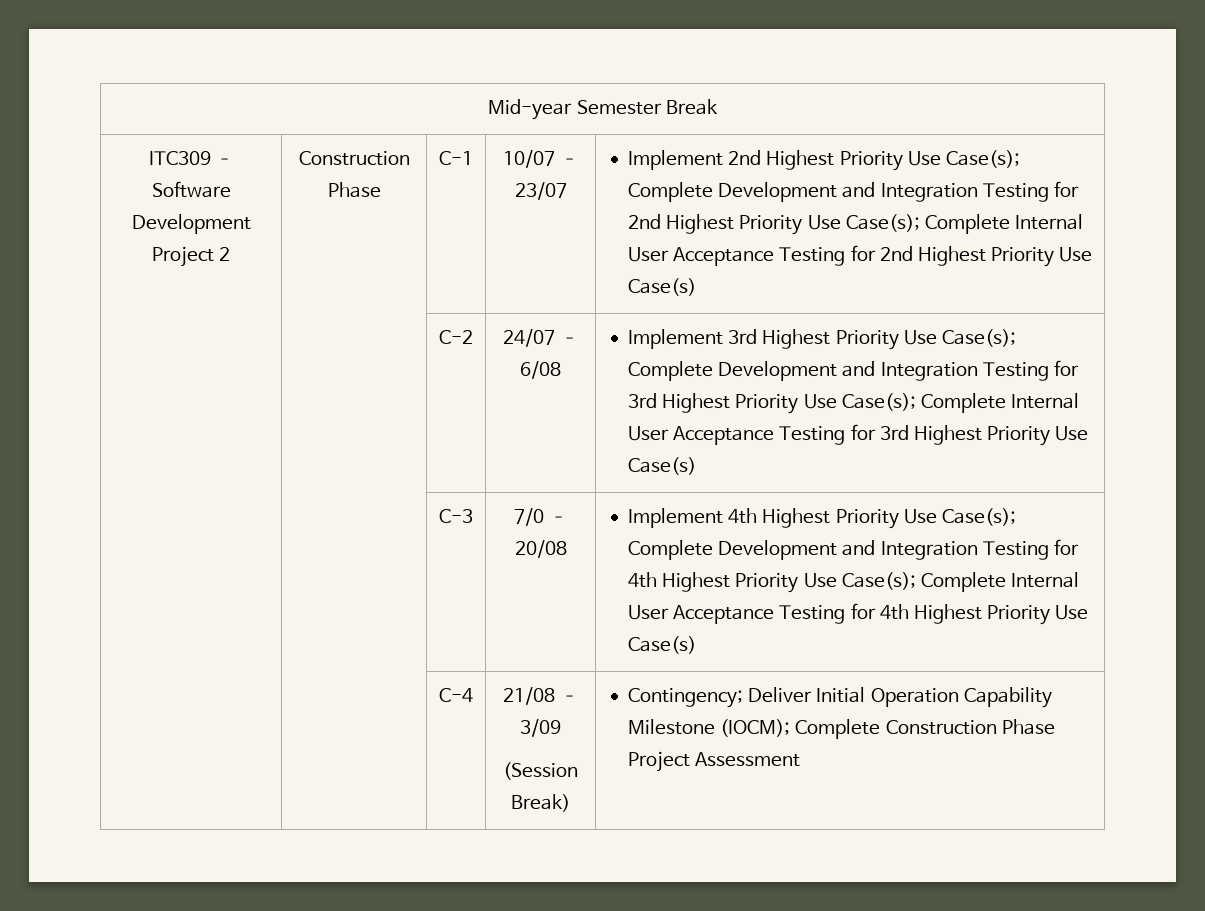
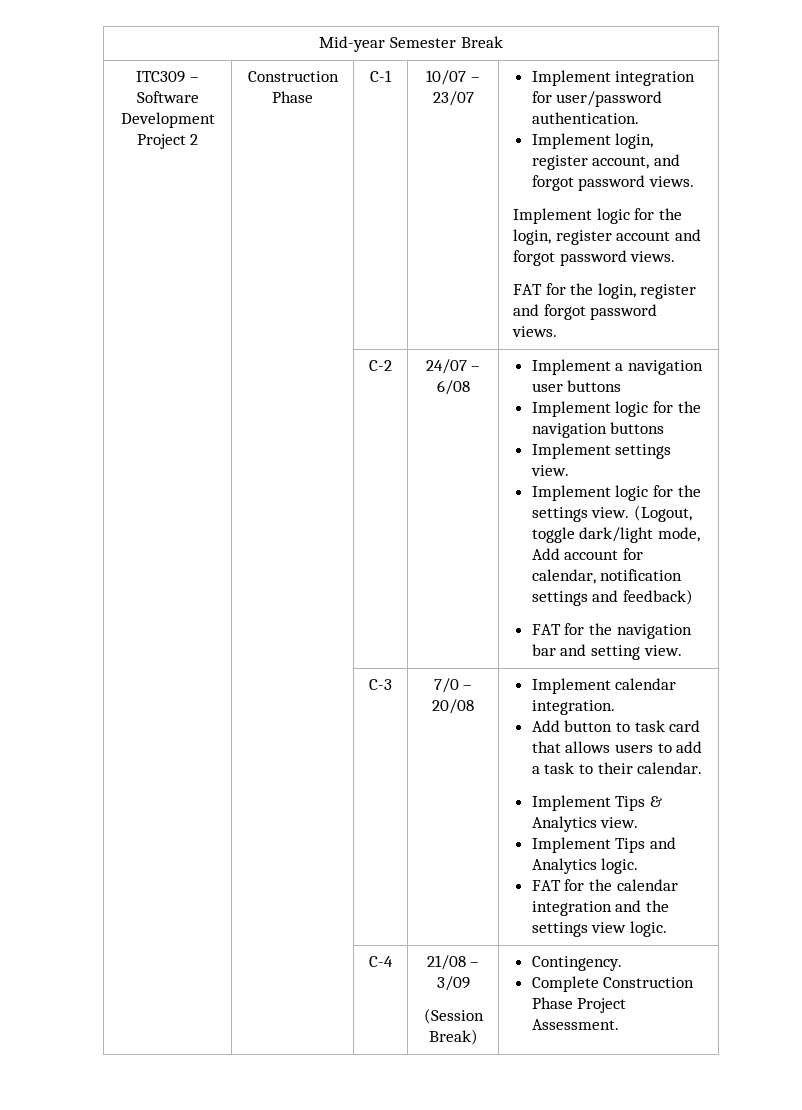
[728,150,1020,171] [628,181,1079,202] [628,214,1083,235] [628,245,1093,267] [628,278,697,296] 2nd Highest Priority Use Case(s); Complete Development and Integration Testing for 2nd Highest Priority Use Case(s); Complete Internal User Acceptance Testing for 2nd Highest Priority Use Case(s) -> [615,71,696,86] [531,91,663,107] [531,112,639,124] [531,133,654,149] [531,154,680,170] [531,175,694,191] [513,208,682,224] [513,229,701,245] [513,250,676,266] [513,283,697,299] [513,304,658,320] [512,326,558,337] integration for user/password authentication. // Implement login, register account, and forgot password views. // Implement logic for the login, register account and forgot password views. // FAT for the login, register and forgot password views.
[728,329,1016,350] [628,360,1079,381] [628,393,1079,414] [628,424,1089,446] [628,457,697,475] 3rd Highest Priority Use Case(s); Complete Development and Integration Testing for 3rd Highest Priority Use Case(s); Complete Internal User Acceptance Testing for 3rd Highest Priority Use Case(s) -> [615,360,703,375] [531,380,622,392] [531,401,701,417] [531,422,665,438] [531,443,672,459] [530,465,569,476] [531,485,701,501] [531,505,692,522] [531,527,700,543] [531,548,643,560] [531,569,683,584] [531,589,693,606] [531,623,692,639] [531,644,682,660] a navigation user buttons // Implement logic for the navigation buttons // Implement settings view. // Implement logic for the settings view. (Logout, toggle dark/light mode, Add account for calendar, notification settings and feedback) // FAT for the navigation bar and setting view.
[728,508,1016,529] [628,539,1079,560] [628,572,1079,593] [628,603,1089,625] [628,636,697,654] 4th Highest Priority Use Case(s); Complete Development and Integration Testing for 4th Highest Priority Use Case(s); Complete Internal User Acceptance Testing for 4th Highest Priority Use Case(s) -> [615,678,677,690] [531,700,615,715] [531,720,701,732] [531,741,703,753] [531,762,703,774] [531,795,662,811] [531,816,639,832] [531,837,676,853] [531,858,639,874] [531,879,678,891] [531,900,669,916] [531,921,667,937] calendar integration. // Add button to task card that allows users to add a task to their calendar. // Implement Tips & Analytics view. // Implement Tips and Analytics logic. // FAT for the calendar integration and the settings view logic.
[628,687,1052,708] [628,719,791,737] Contingency; Deliver Initial Operation Capability Milestone (IOCM); -> [531,956,622,971] Contingency. //
[695,752,801,767] Assessment -> [531,1019,619,1030] Assessment.

